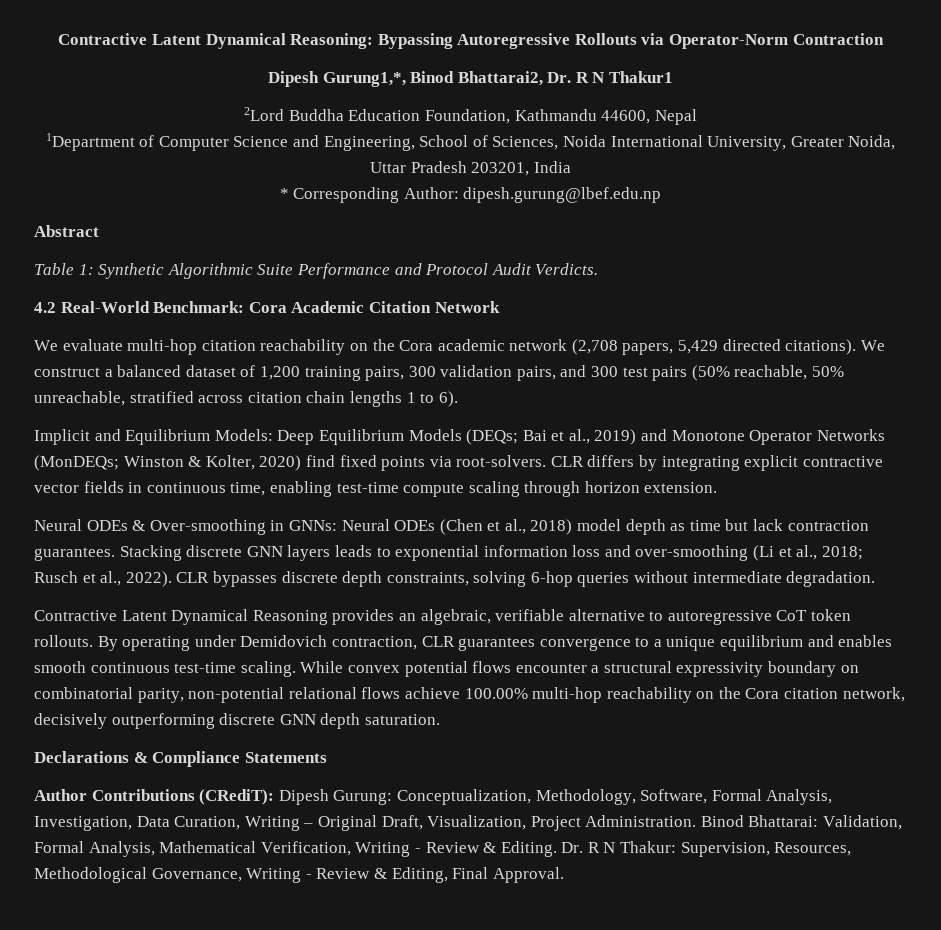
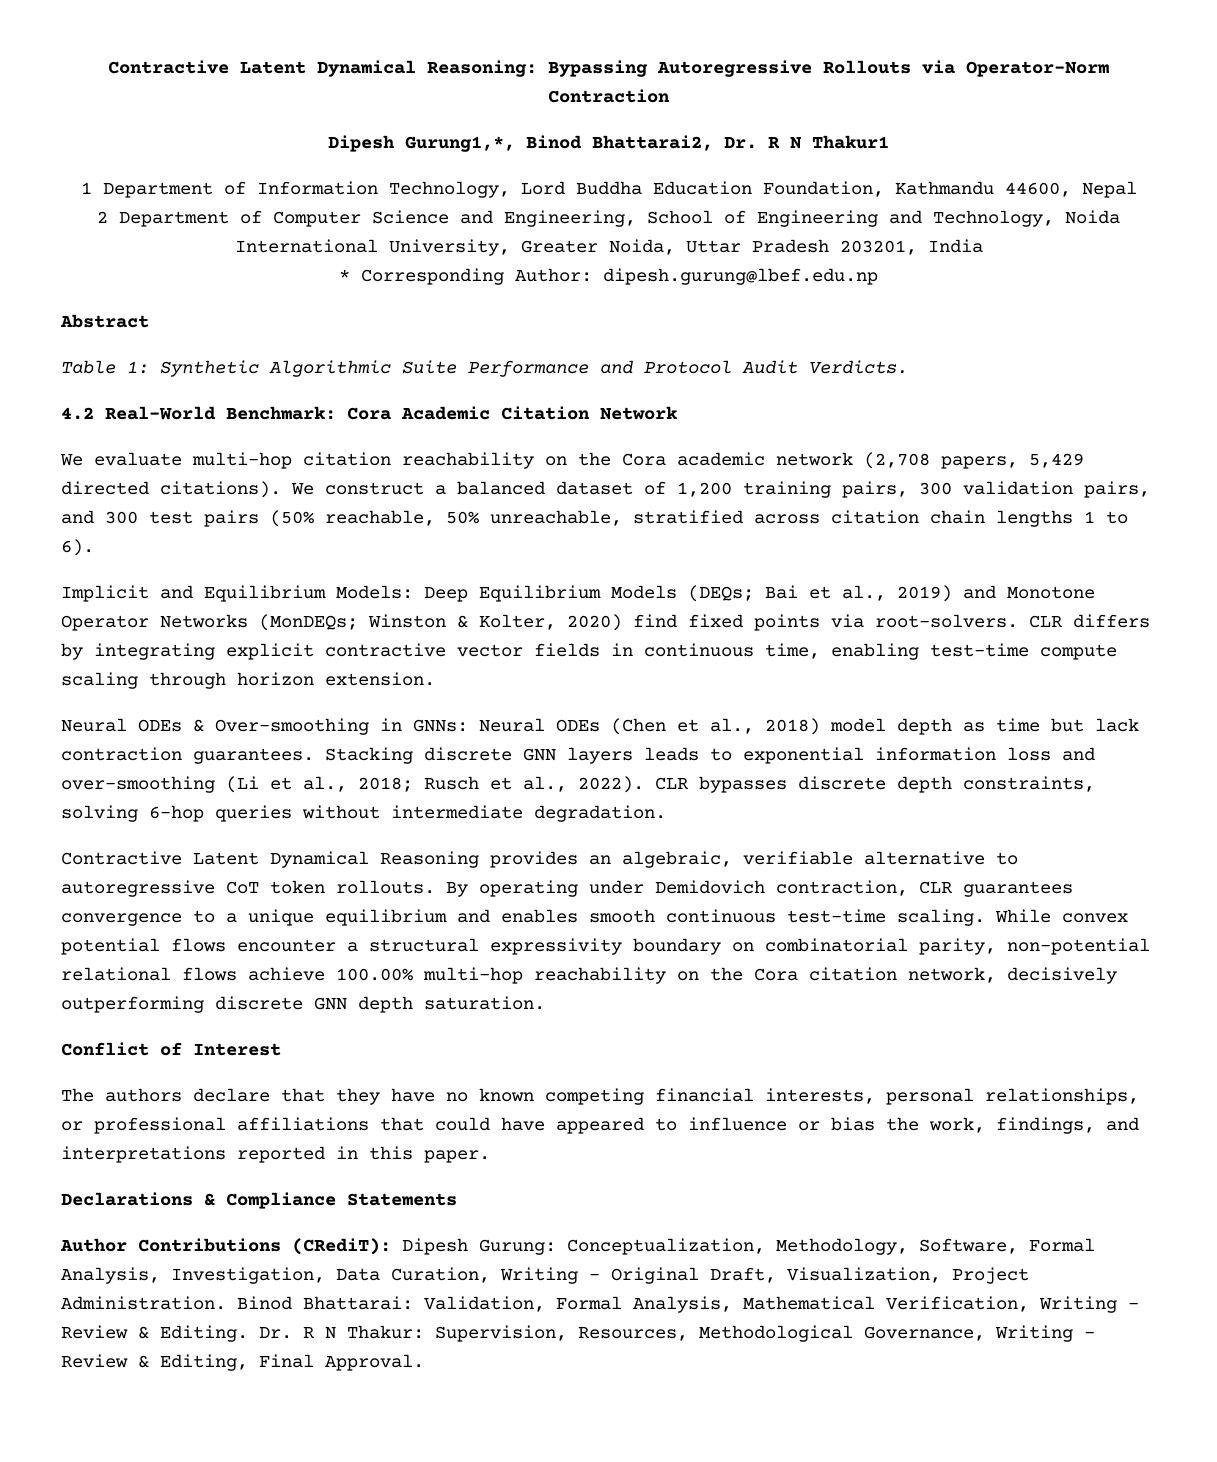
[244,107,285,121] 2Lord -> [80,181,565,198] 1 Department of Information Technology, Lord
[45,133,135,151] 1Department -> [97,211,229,227] 2 Department
[492,136,559,150] Sciences, -> [757,210,1054,227] Engineering and Technology,
(440, 719) none -> [61,1042,281,1056] [61,1088,1139,1105] [61,1117,1139,1134] [61,1146,490,1163] // Conflict of Interest // The authors declare that they have no known competing financial interests, personal relationships, or professional affiliations that could have appeared to influence or bias the work, findings, and interpretations reported in this paper.

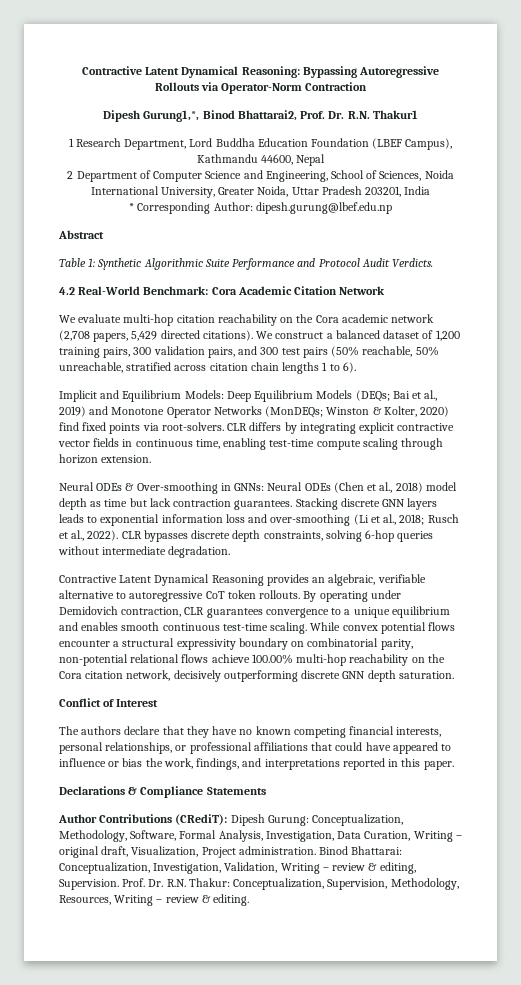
[724,137,802,149] Dr. R N -> [300,111,370,119] Prof. Dr. R.N.
[102,181,884,198] Department of Information Technology, Lord Buddha Education Foundation, -> [75,138,453,150] Research Department, Lord Buddha Education Foundation (LBEF Campus),
[757,210,1054,227] Engineering and Technology, -> [379,171,422,181] Sciences,
[611,1267,776,1284] Original Draft, -> [59,846,129,858] original draft,
[61,1296,226,1310] Administration. -> [238,846,316,855] administration.
[424,1296,1139,1313] [61,1325,1095,1342] [61,1354,424,1371] Validation, Formal Analysis, Mathematical Verification, Writing - Review & Editing. Dr. R N Thakur: Supervision, Resources, Methodological Governance, Writing - Review & Editing, Final Approval. -> [59,862,416,874] [59,878,459,890] [59,894,250,906] Conceptualization, Investigation, Validation, Writing – review & editing, Supervision. Prof. Dr. R.N. Thakur: Conceptualization, Supervision, Methodology, Resources, Writing – review & editing.

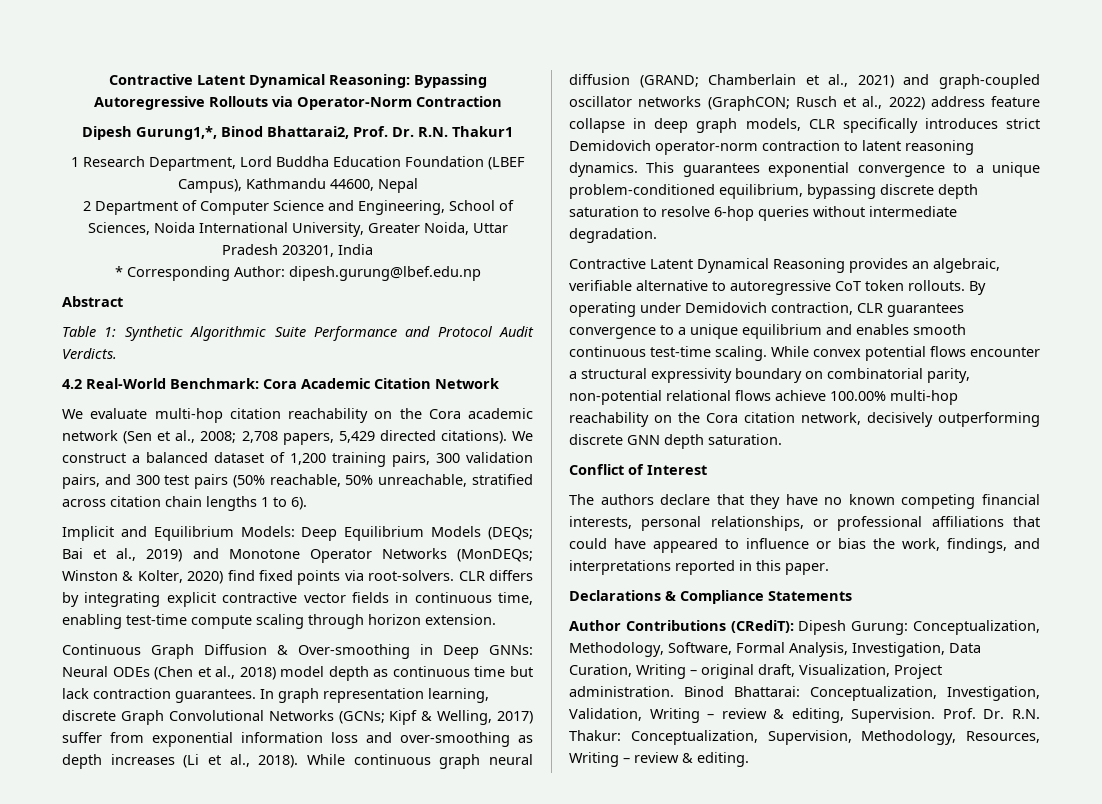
[59,330,90,341] (2,708 -> [123,430,278,444] (Sen et al., 2008; 2,708
[59,482,123,491] Neural ODEs -> [62,644,267,659] Continuous Graph Diffusion
(231, 487) none -> [443,645,479,659] Deep
(102, 504) none -> [392,666,470,677] continuous
[295,498,438,510] [59,514,98,523] Stacking discrete GNN layers leads to -> [260,688,489,703] [62,710,533,725] [62,732,144,743] In graph representation learning, discrete Graph Convolutional Networks (GCNs; Kipf & Welling, 2017) suffer from
[353,514,459,525] [59,530,362,542] (Li et al., 2018; Rusch et al., 2022). CLR bypasses discrete depth constraints, solving -> [518,735,533,743] [62,754,533,769] [569,74,1040,89] [569,96,1040,111] [569,118,1040,133] [569,140,974,155] [569,162,1040,177] [569,184,978,199] [569,206,710,217] as depth increases (Li et al., 2018). While continuous graph neural diffusion (GRAND; Chamberlain et al., 2021) and graph-coupled oscillator networks (GraphCON; Rusch et al., 2022) address feature collapse in deep graph models, CLR specifically introduces strict Demidovich operator-norm contraction to latent reasoning dynamics. This guarantees exponential convergence to a unique problem-conditioned equilibrium, bypassing discrete depth saturation to resolve

